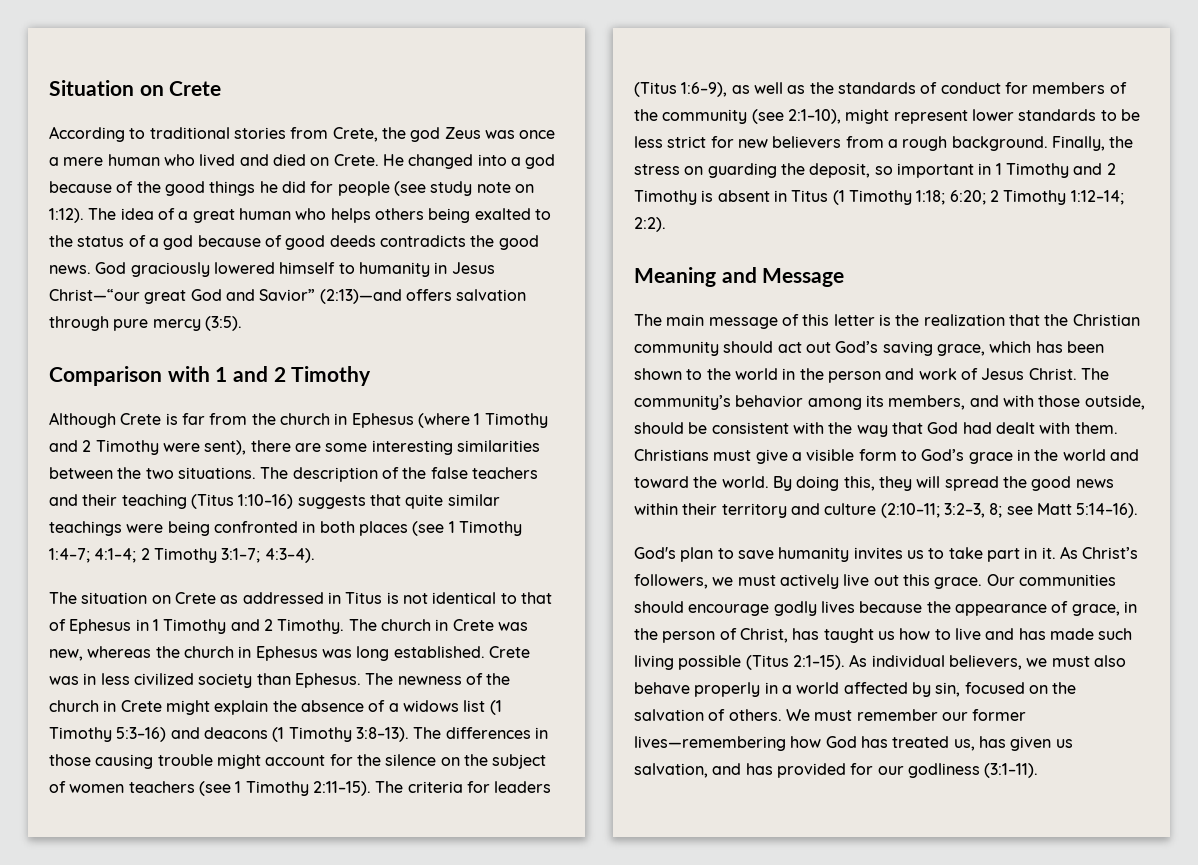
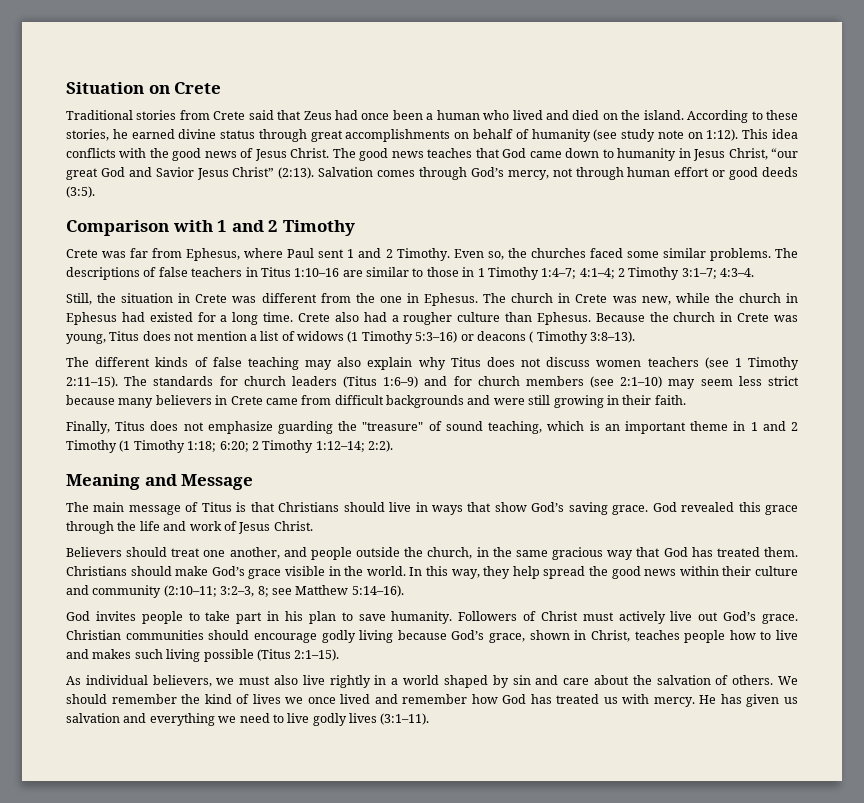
[49,126,556,142] [49,157,104,166] According to traditional stories from Crete, the god Zeus was once a mere -> [66,110,434,120] Traditional stories from Crete said that Zeus had once been a
[333,154,556,169] [49,181,390,196] Crete. He changed into a god because of the good things he did for people -> [621,110,799,123] [66,129,591,142] the island. According to these stories, he earned divine status through great accomplishments on behalf of humanity
[88,208,551,223] [49,235,539,250] [49,262,336,277] The idea of a great human who helps others being exalted to the status of a god because of good deeds contradicts the good news. God graciously lowered himself -> [742,129,799,139] [66,148,600,161] This idea conflicts with the good news of Jesus Christ. The good news teaches that God came down
[49,289,140,301] Christ—“our -> [728,148,799,160] Christ, “our
[259,289,527,304] [49,316,201,331] Savior” (2:13)—and offers salvation through pure mercy -> [155,167,799,180] Savior Jesus Christ” (2:13). Salvation comes through God’s mercy, not through human effort or good deeds
[49,412,548,428] [49,440,540,455] [49,467,538,482] [49,494,500,509] [49,521,445,536] Although Crete is far from the church in Ephesus (where 1 Timothy and 2 Timothy were sent), there are some interesting similarities between the two situations. The description of the false teachers and their teaching (Titus 1:10–16) suggests that quite similar teachings were being confronted in both places (see -> [66,248,798,261] [66,267,475,280] Crete was far from Ephesus, where Paul sent 1 and 2 Timothy. Even so, the churches faced some similar problems. The descriptions of false teachers in Titus 1:10–16 are similar to those in
[264,548,315,563] [49,592,552,604] [49,619,345,634] 4:3–4). // The situation on Crete as addressed in Titus is not identical to that of Ephesus in 1 Timothy and 2 Timothy. -> [720,268,755,277] [66,293,479,306] 4:3–4. // Still, the situation in Crete was different from the one in Ephesus.
[87,646,530,661] [49,673,511,688] [49,700,502,715] [49,727,548,742] [49,754,547,769] [49,781,66,793] whereas the church in Ephesus was long established. Crete was in less civilized society than Ephesus. The newness of the church in Crete might explain the absence of a widows list (1 Timothy 5:3–16) and deacons (1 Timothy 3:8–13). The differences in those causing trouble might account for the silence on the subject of -> [675,293,798,303] [66,312,799,325] [66,331,635,344] [66,357,591,370] while the church in Ephesus had existed for a long time. Crete also had a rougher culture than Ephesus. Because the church in Crete was young, Titus does not mention a list of widows (1 Timothy 5:3–16) or deacons ( Timothy 3:8–13). // The different kinds of false teaching may also explain why Titus does not discuss
[407,781,552,793] [634,82,1127,97] [634,109,1140,124] [634,136,1134,151] [634,163,1116,178] [634,190,829,205] criteria for leaders (Titus 1:6–9), as well as the standards of conduct for members of the community (see 2:1–10), might represent lower standards to be less strict for new believers from a rough background. Finally, the stress on guarding the deposit, so important in 1 Timothy and 2 Timothy is absent in Titus -> [153,376,799,389] [66,395,686,408] [66,421,799,434] [66,440,117,453] standards for church leaders (Titus 1:6–9) and for church members (see 2:1–10) may seem less strict because many believers in Crete came from difficult backgrounds and were still growing in their faith. // Finally, Titus does not emphasize guarding the "treasure" of sound teaching, which is an important theme in 1 and 2 Timothy
[802,314,1140,326] [634,341,1104,356] [634,368,881,383] this letter is the realization that the Christian community should act out God’s saving grace, which has been shown to the world in the person -> [201,502,799,515] [66,521,160,534] Titus is that Christians should live in ways that show God’s saving grace. God revealed this grace through the life
[1080,368,1109,380] [634,395,1145,410] [634,422,1118,437] [634,449,917,464] The community’s behavior among its members, and with those outside, should be consistent with the way that God had dealt with them. Christians must give a visible form to -> [66,547,798,560] [66,566,209,576] // Believers should treat one another, and people outside the church, in the same gracious way that God has treated them. Christians should make
[1016,449,1139,461] [634,476,941,491] in the world and toward the world. By doing this, they will -> [285,566,540,579] visible in the world. In this way, they help
[721,503,877,518] territory and culture -> [755,566,799,576] [66,585,162,598] culture and community
[1036,503,1072,515] Matt -> [295,585,349,595] Matthew
[634,546,1139,562] [634,574,734,589] God's plan to save humanity invites us to take part in it. As Christ’s followers, we -> [66,611,578,624] God invites people to take part in his plan to save humanity. Followers of Christ
[902,574,1015,589] this grace. Our -> [723,611,799,624] [66,630,121,640] God’s grace. Christian
[820,601,1137,616] [634,628,895,643] lives because the appearance of grace, in the person of Christ, has taught us -> [359,630,726,643] living because God’s grace, shown in Christ, teaches people
[1018,628,1094,640] has made -> [92,649,132,659] makes
(845, 662) none -> (340, 655) //
[634,682,761,697] behave properly -> [302,675,371,688] live rightly
[843,682,1048,697] affected by sin, focused on -> [443,675,629,688] shaped by sin and care about
[814,709,1027,721] [634,736,1073,751] [634,763,980,778] must remember our former lives—remembering how God has treated us, has given us salvation, and has provided for our godliness -> [66,694,798,707] [66,713,377,726] should remember the kind of lives we once lived and remember how God has treated us with mercy. He has given us salvation and everything we need to live godly lives

